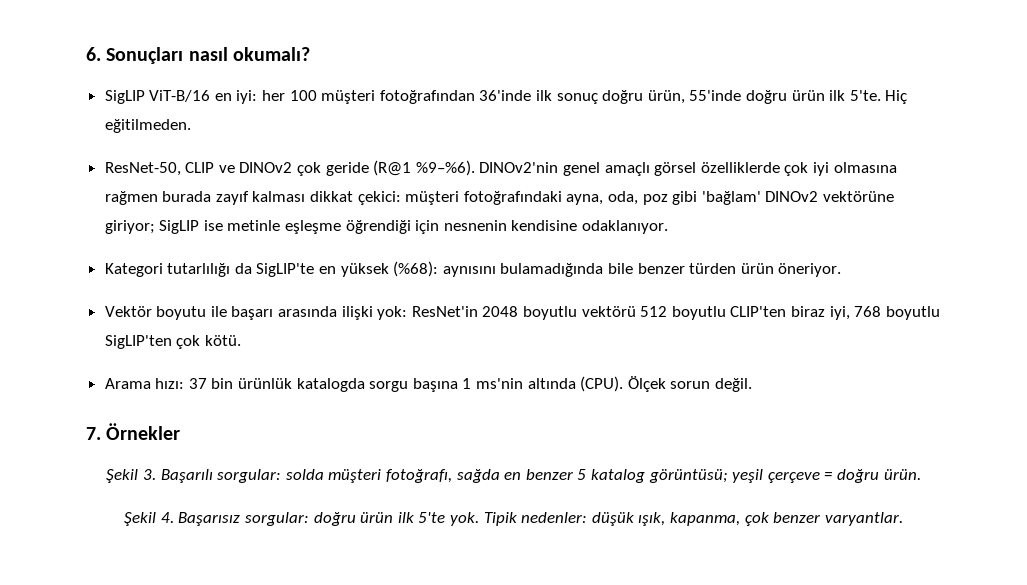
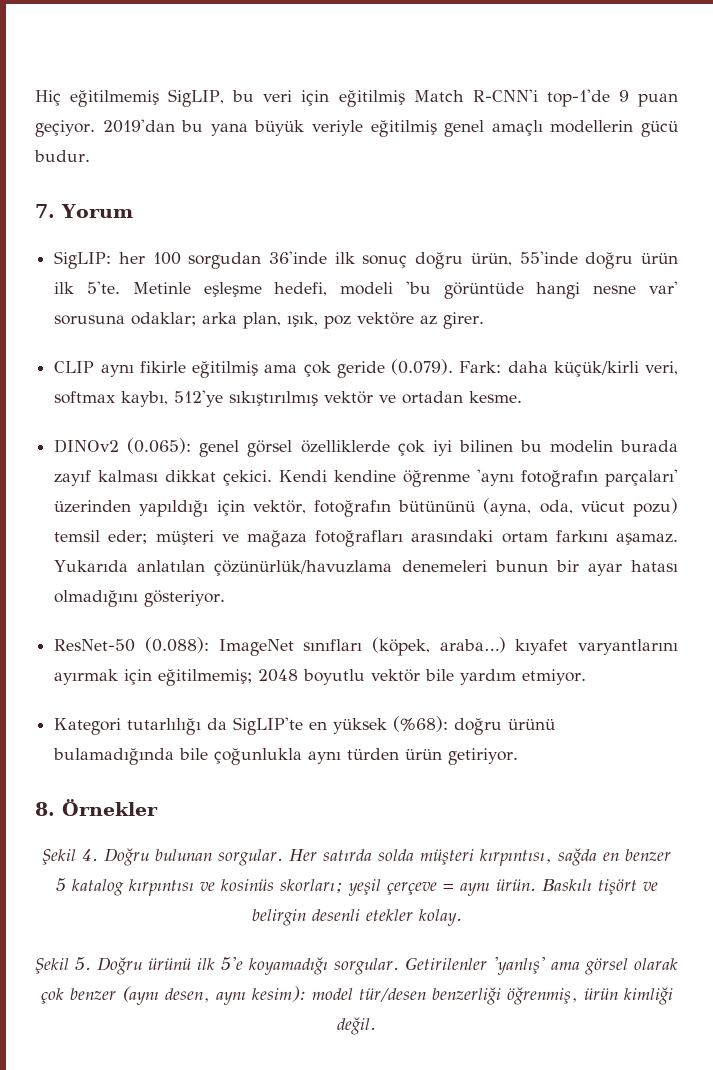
[86,47,310,64] [104,90,475,104] 6. Sonuçları nasıl okumalı? // SigLIP ViT-B/16 en iyi: her 100 müşteri fotoğrafından -> [35,89,678,107] [35,119,679,137] [34,150,90,162] [35,204,133,218] [54,251,262,269] Hiç eğitilmemiş SigLIP, bu veri için eğitilmiş Match R-CNN'i top-1'de 9 puan geçiyor. 2019'dan bu yana büyük veriyle eğitilmiş genel amaçlı modellerin gücü budur. // 7. Yorum // SigLIP: her 100 sorgudan
[885,90,908,104] [104,119,191,133] [104,160,650,176] Hiç eğitilmeden. // ResNet-50, CLIP ve DINOv2 çok geride (R@1 %9–%6). DINOv2'nin genel amaçlı -> [132,281,678,299] [54,312,485,329] [54,359,678,378] [54,390,523,407] [54,438,240,457] Metinle eşleşme hedefi, modeli 'bu görüntüde hangi nesne var' sorusuna odaklar; arka plan, ışık, poz vektöre az girer. // CLIP aynı fikirle eğitilmiş ama çok geride (0.079). Fark: daha küçük/kirli veri, softmax kaybı, 512'ye sıkıştırılmış vektör ve ortadan kesme. // DINOv2 (0.065): genel
[833,162,897,173] [104,191,158,205] olmasına rağmen -> [458,440,613,453] bilinen bu modelin
[357,191,894,205] [104,220,669,234] çekici: müşteri fotoğrafındaki ayna, oda, poz gibi 'bağlam' DINOv2 vektörüne giriyor; SigLIP ise metinle eşleşme öğrendiği için nesnenin kendisine odaklanıyor. -> [223,469,678,487] [54,498,679,517] [54,530,679,547] [54,560,678,576] [54,590,226,607] [54,637,679,656] [54,669,587,686] çekici. Kendi kendine öğrenme 'aynı fotoğrafın parçaları' üzerinden yapıldığı için vektör, fotoğrafın bütününü (ayna, oda, vücut pozu) temsil eder; müşteri ve mağaza fotoğrafları arasındaki ortam farkını aşamaz. Yukarıda anlatılan çözünürlük/havuzlama denemeleri bunun bir ayar hatası olmadığını gösteriyor. // ResNet-50 (0.088): ImageNet sınıfları (köpek, araba…) kıyafet varyantlarını ayırmak için eğitilmemiş; 2048 boyutlu vektör bile yardım etmiyor.
[442,263,842,277] [104,306,940,320] [104,335,241,349] [104,376,752,392] [86,423,181,440] [106,469,282,483] aynısını bulamadığında bile benzer türden ürün öneriyor. // Vektör boyutu ile başarı arasında ilişki yok: ResNet'in 2048 boyutlu vektörü 512 boyutlu CLIP'ten biraz iyi, 768 boyutlu SigLIP'ten çok kötü. // Arama hızı: 37 bin ürünlük katalogda sorgu başına 1 ms'nin altında (CPU). Ölçek sorun değil. // 7. Örnekler // Şekil 3. Başarılı sorgular: -> [454,718,557,735] [53,748,519,765] [35,799,158,816] [42,848,372,866] doğru ürünü bulamadığında bile çoğunlukla aynı türden ürün getiriyor. // 8. Örnekler // Şekil 4. Doğru bulunan sorgular. Her satırda
[386,469,453,483] fotoğrafı, -> [479,849,552,866] kırpıntısı,
[648,469,728,483] görüntüsü; -> [128,879,343,896] kırpıntısı ve kosinüs skorları;
[836,469,879,483] doğru -> [459,882,490,896] aynı
[124,512,903,526] // Şekil 4. Başarısız sorgular: doğru ürün ilk 5'te yok. Tipik nedenler: düşük ışık, kapanma, çok benzer varyantlar. -> [541,879,658,895] [251,909,462,926] [35,957,678,975] [40,986,673,1005] [337,1017,376,1035] Baskılı tişört ve belirgin desenli etekler kolay. // Şekil 5. Doğru ürünü ilk 5'e koyamadığı sorgular. Getirilenler 'yanlış' ama görsel olarak çok benzer (aynı desen, aynı kesim): model tür/desen benzerliği öğrenmiş, ürün kimliği değil.

